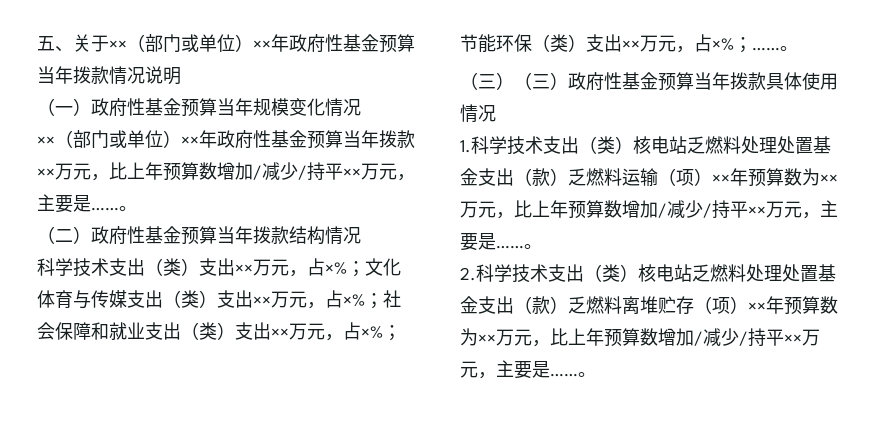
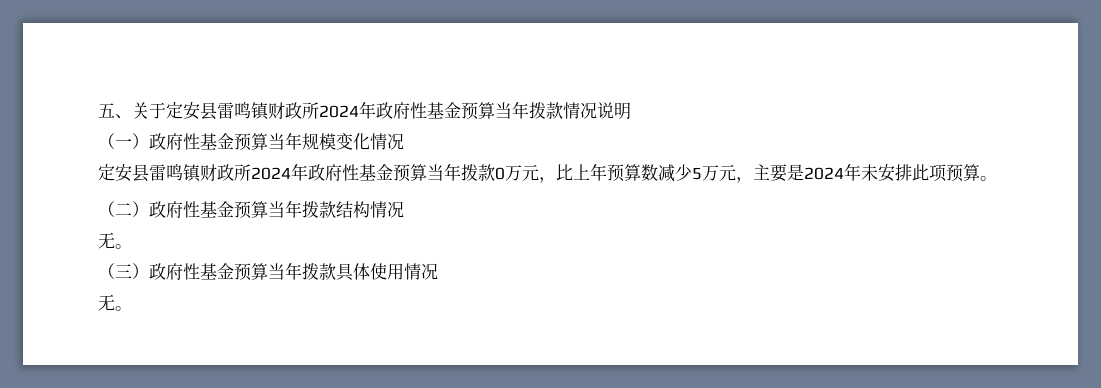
[109,34,271,52] ××（部门或单位）×× -> [166,102,359,120] 定安县雷鸣镇财政所2024
[37,130,415,149] [37,162,415,181] [37,194,119,213] ××（部门或单位）××年政府性基金预算当年拨款××万元，比上年预算数增加/减少/持平××万元，主要是…… -> [98,163,980,183] 定安县雷鸣镇财政所2024年政府性基金预算当年拨款0万元，比上年预算数减少5万元，主要是2024年未安排此项预算
[37,258,401,277] [37,290,401,309] [37,322,401,341] [460,34,780,53] 科学技术支出（类）支出××万元，占×%；文化体育与传媒支出（类）支出××万元，占×%；社会保障和就业支出（类）支出××万元，占×%；节能环保（类）支出××万元，占×%；…… -> [98,232,115,249] 无
[514,72,568,90] （三） -> (149, 271) none
[460,136,831,155] [460,168,838,187] [460,200,838,219] [460,233,542,251] [460,264,836,283] [460,296,838,315] [460,328,820,347] [460,360,578,379] 1.科学技术支出（类）核电站乏燃料处理处置基金支出（款）乏燃料运输（项）××年预算数为××万元，比上年预算数增加/减少/持平××万元，主要是……。 // 2.科学技术支出（类）核电站乏燃料处理处置基金支出（款）乏燃料离堆贮存（项）××年预算数为××万元，比上年预算数增加/减少/持平××万元，主要是…… -> [98,294,115,311] 无

